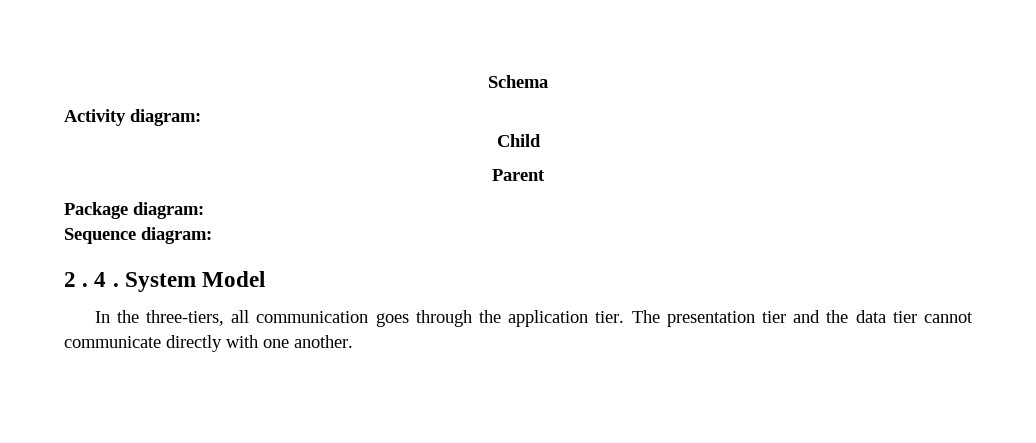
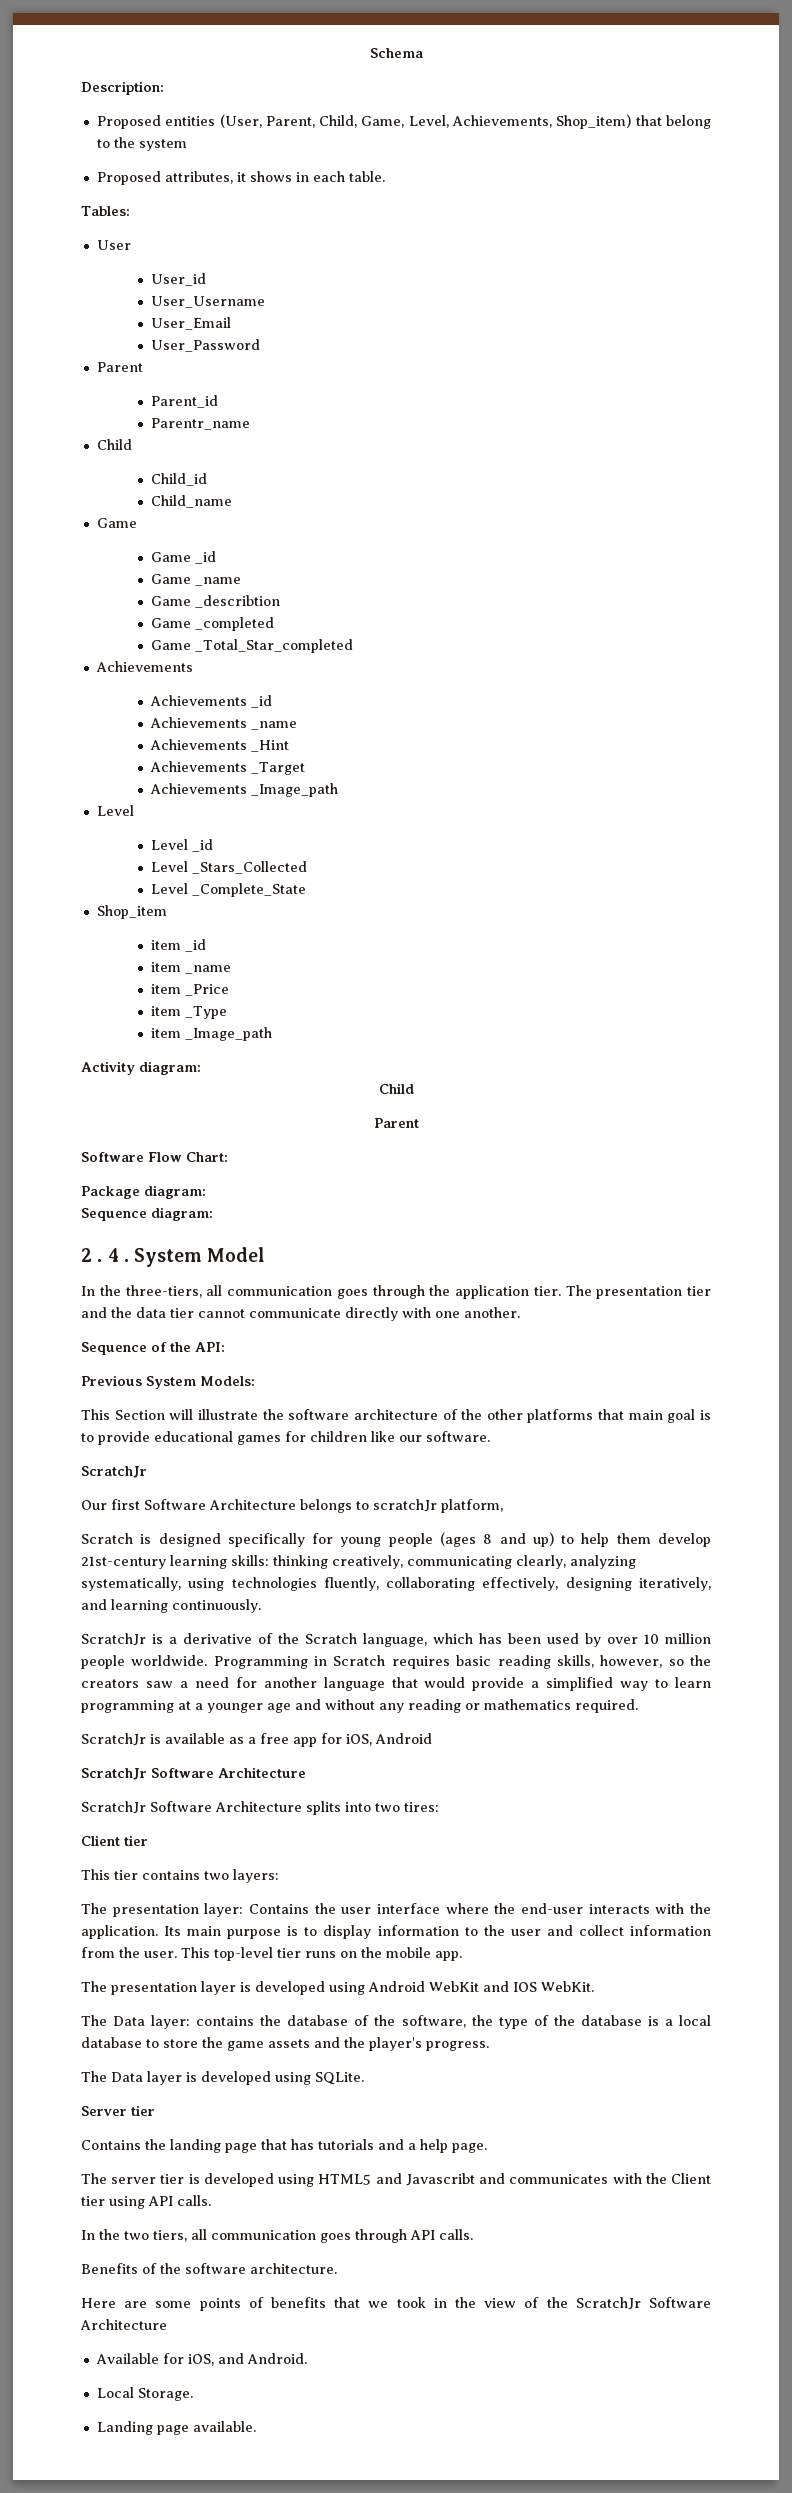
(548, 81) none -> [81,81,164,95] [96,114,711,129] [96,137,187,151] [96,171,385,185] [81,206,130,216] [96,240,131,250] [151,273,207,286] [151,296,266,308] [151,317,232,330] [151,339,261,352] [96,362,143,372] [151,395,219,408] [151,418,251,430] [96,439,132,450] [151,473,208,486] [151,495,233,508] [96,518,137,528] [151,551,217,564] [151,574,242,586] [151,595,281,608] [151,617,275,631] [151,639,354,653] [95,661,193,672] [150,695,273,708] [150,717,298,730] [150,739,290,752] [150,761,306,775] [150,783,339,797] [96,805,134,816] [151,839,214,852] [151,861,308,874] [151,883,307,897] [96,905,167,919] [151,939,207,952] [151,962,232,974] [151,984,230,996] [151,1006,228,1019] [151,1027,273,1041] // Description: // Proposed entities (User, Parent, Child, Game, Level, Achievements, Shop_item) that belong to the system // Proposed attributes, it shows in each table. // Tables: // User // User_id // User_Username // User_Email // User_Password // Parent // Parent_id // Parentr_name // Child // Child_id // Child_name // Game // Game _id // Game _name // Game _describtion // Game _completed // Game _Total_Star_completed // Achievements // Achievements _id // Achievements _name // Achievements _Hint // Achievements _Target // Achievements _Image_path // Level // Level _id // Level _Stars_Collected // Level _Complete_State // Shop_item // item _id // item _name // item _Price // item _Type // item _Image_path
(545, 175) none -> [81,1152,228,1162] // Software Flow Chart:
(353, 341) none -> [81,1342,225,1355] [81,1375,255,1389] [81,1409,711,1423] [81,1431,490,1445] [81,1466,147,1478] [81,1499,503,1513] [81,1532,711,1547] [81,1555,636,1569] [81,1577,711,1591] [81,1599,261,1613] [81,1633,711,1647] [81,1655,712,1669] [81,1677,712,1691] [81,1699,638,1713] [81,1733,432,1747] [81,1767,306,1780] [81,1801,439,1815] [81,1835,148,1846] [81,1869,279,1883] [81,1903,711,1917] [81,1925,712,1939] [81,1947,462,1961] [81,1981,594,1995] [81,2015,711,2029] [81,2037,489,2051] [81,2071,364,2085] [81,2105,155,2116] [81,2139,487,2153] [81,2173,712,2187] [81,2195,211,2209] [81,2229,473,2243] [81,2263,337,2274] [81,2297,711,2311] [80,2319,167,2330] [95,2353,307,2366] [96,2387,193,2401] [96,2421,256,2435] // Sequence of the API: // Previous System Models: // This Section will illustrate the software architecture of the other platforms that main goal is to provide educational games for children like our software. // ScratchJr // Our first Software Architecture belongs to scratchJr platform, // Scratch is designed specifically for young people (ages 8 and up) to help them develop 21st-century learning skills: thinking creatively, communicating clearly, analyzing systematically, using technologies fluently, collaborating effectively, designing iteratively, and learning continuously. // ScratchJr is a derivative of the Scratch language, which has been used by over 10 million people worldwide. Programming in Scratch requires basic reading skills, however, so the creators saw a need for another language that would provide a simplified way to learn programming at a younger age and without any reading or mathematics required. // ScratchJr is available as a free app for iOS, Android // ScratchJr Software Architecture // ScratchJr Software Architecture splits into two tires: // Client tier // This tier contains two layers: // The presentation layer: Contains the user interface where the end-user interacts with the application. Its main purpose is to display information to the user and collect information from the user. This top-level tier runs on the mobile app. // The presentation layer is developed using Android WebKit and IOS WebKit. // The Data layer: contains the database of the software, the type of the database is a local database to store the game assets and the player's progress. // The Data layer is developed using SQLite. // Server tier // Contains the landing page that has tutorials and a help page. // The server tier is developed using HTML5 and Javascribt and communicates with the Client tier using API calls. // In the two tiers, all communication goes through API calls. // Benefits of the software architecture. // Here are some points of benefits that we took in the view of the ScratchJr Software Architecture // Available for iOS, and Android. // Local Storage. // Landing page available.

